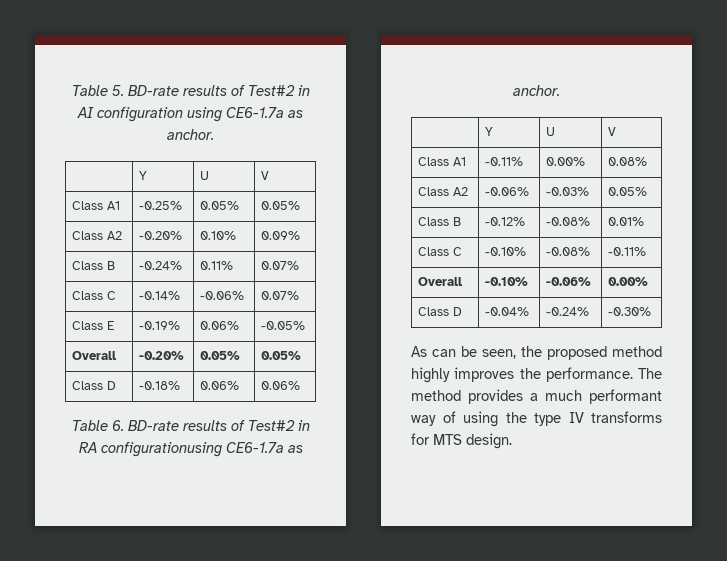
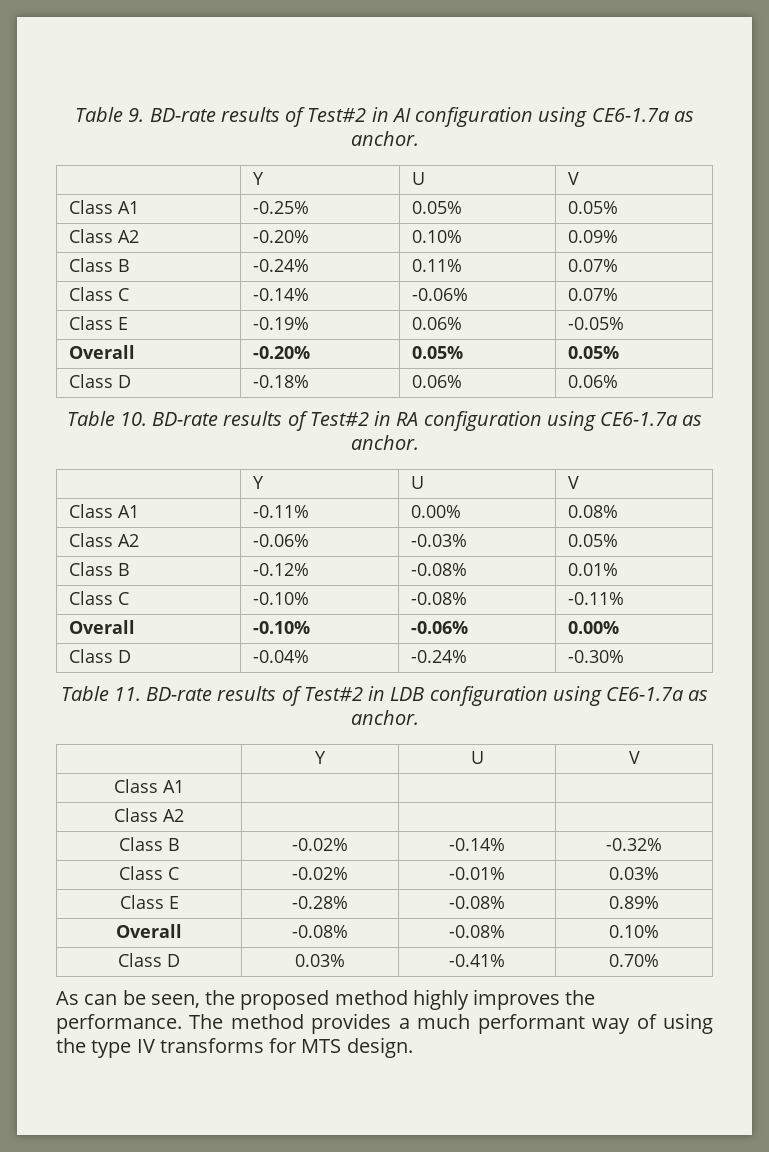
[71,85,124,96] Table 5. -> [75,107,145,122] Table 9.
[111,420,124,431] 6. -> [119,412,147,426] 10.
[100,442,222,457] configurationusing -> [423,411,596,431] configuration using
(652, 311) none -> [60,686,709,706] [350,710,419,725] [315,751,326,764] [470,751,484,764] [628,751,640,764] [114,779,184,793] [114,808,184,822] [118,837,180,851] [292,838,348,851] [449,838,505,851] [606,838,662,851] [119,866,179,880] [292,867,348,880] [449,867,505,880] [609,867,659,880] [119,895,179,909] [292,896,348,909] [449,896,505,909] [609,896,659,909] [116,924,182,938] [292,925,348,938] [449,925,505,938] [609,925,659,938] [118,953,180,967] [295,954,345,967] [449,954,505,967] [609,954,659,967] // Table 11. BD-rate results of Test#2 in LDB configuration using CE6-1.7a as anchor. // | Y | U | V // Class A1 | | | // Class A2 | | | // Class B | -0.02% | -0.14% | -0.32% // Class C | -0.02% | -0.01% | 0.03% // Class E | -0.28% | -0.08% | 0.89% // Overall | -0.08% | -0.08% | 0.10% // Class D | 0.03% | -0.41% | 0.70%

